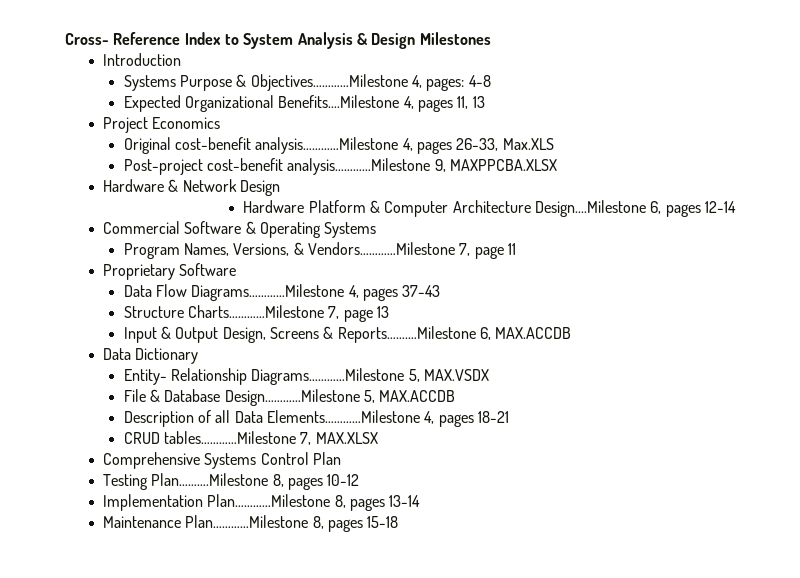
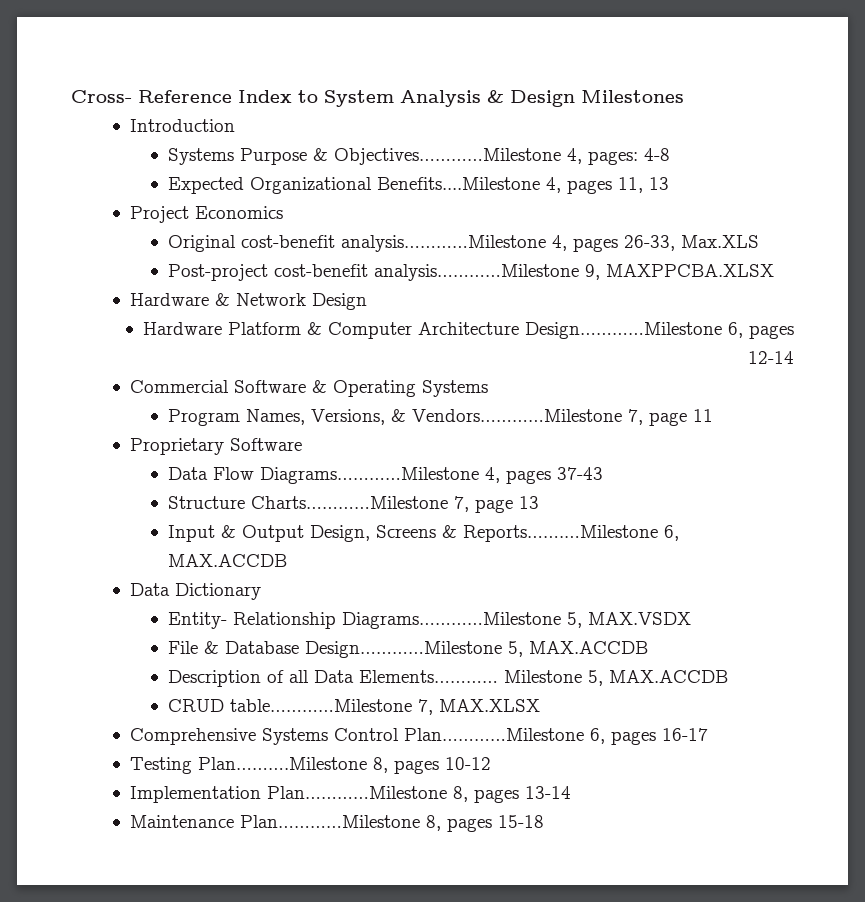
[535,200,647,217] Design....Milestone -> [525,322,722,339] Design…………Milestone
[266,410,509,427] Elements…………Milestone 4, pages 18-21 -> [358,670,728,686] Elements………… Milestone 5, MAX.ACCDB
[163,431,296,444] tables…………Milestone -> [229,699,412,712] table…………Milestone
[313,452,342,465] Plan -> [403,728,708,745] Plan…………Milestone 6, pages 16-17

